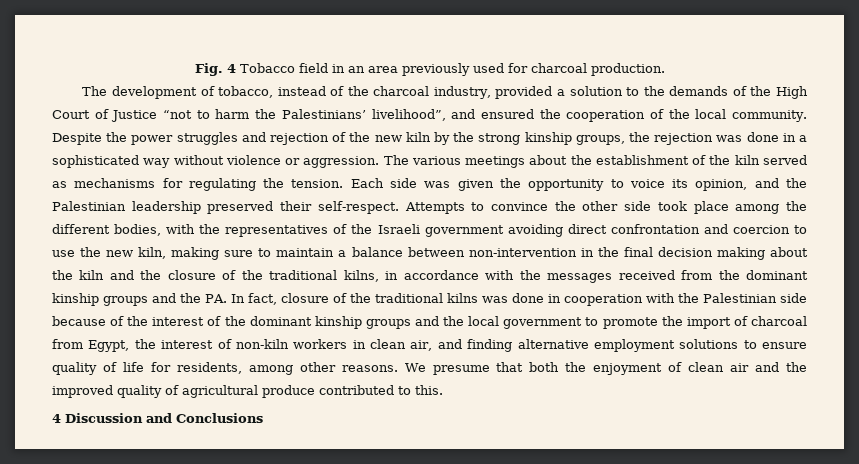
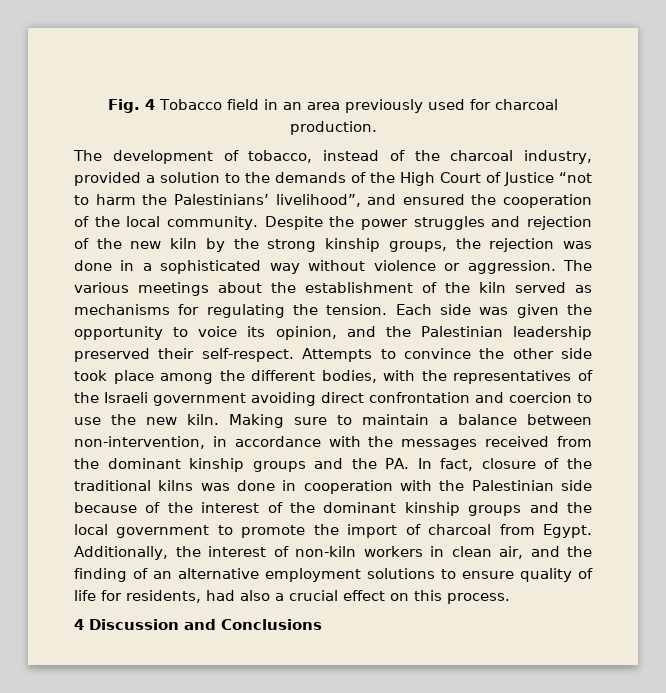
[138,247,220,260] kiln, making -> [187,414,284,428] kiln. Making
[468,247,808,260] [52,270,379,282] non-intervention in the final decision making about the kiln and the closure of the traditional kilns, -> [74,436,205,449] non-intervention,
[88,340,130,352] Egypt, -> [543,524,593,538] [74,546,168,560] Egypt. Additionally,
[467,339,513,352] finding -> [567,546,592,557] [74,568,172,582] the finding of an
[248,362,807,375] [52,385,443,398] among other reasons. We presume that both the enjoyment of clean air and the improved quality of agricultural produce contributed to this. -> [206,590,510,604] had also a crucial effect on this process.

